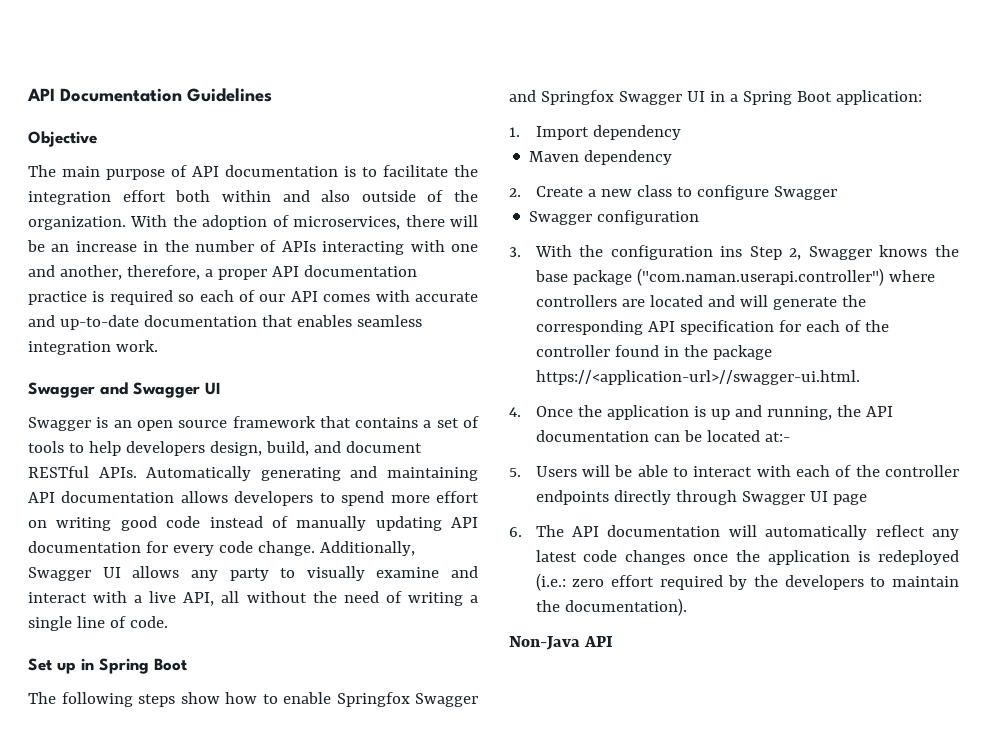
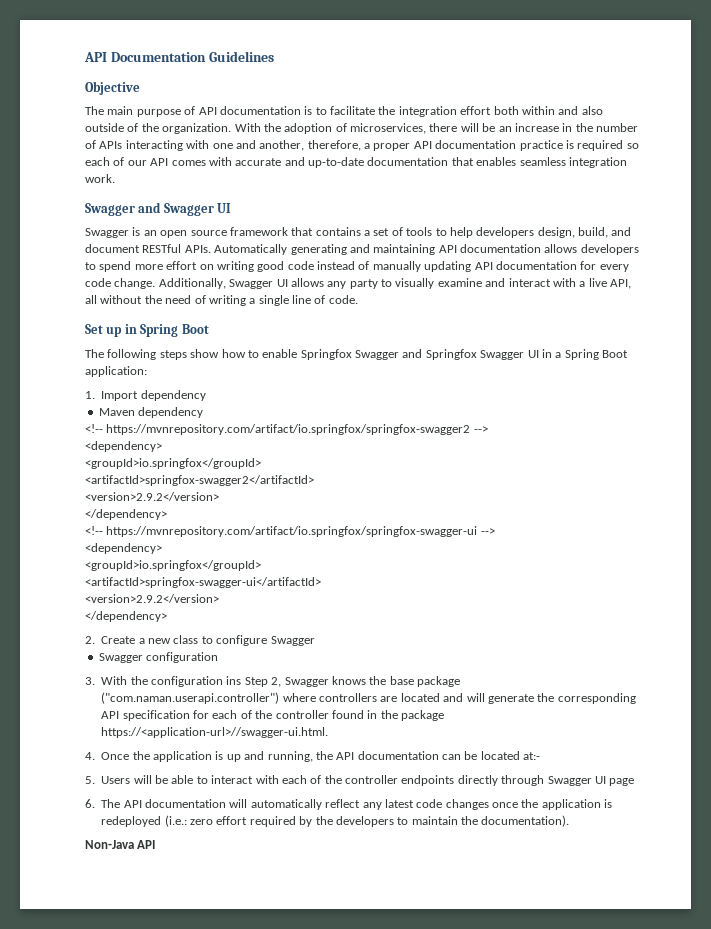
(673, 157) none -> [85,424,488,435] [85,441,162,452] [85,458,261,469] [85,475,314,486] [85,492,219,501] [85,509,167,520] [85,526,495,537] [85,543,162,554] [85,560,261,571] [85,577,321,588] [85,594,219,603] [85,611,167,622] // <!-- https://mvnrepository.com/artifact/io.springfox/springfox-swagger2 --> // <dependency> // <groupId>io.springfox</groupId> // <artifactId>springfox-swagger2</artifactId> // <version>2.9.2</version> // </dependency> // <!-- https://mvnrepository.com/artifact/io.springfox/springfox-swagger-ui --> // <dependency> // <groupId>io.springfox</groupId> // <artifactId>springfox-swagger-ui</artifactId> // <version>2.9.2</version> // </dependency>

